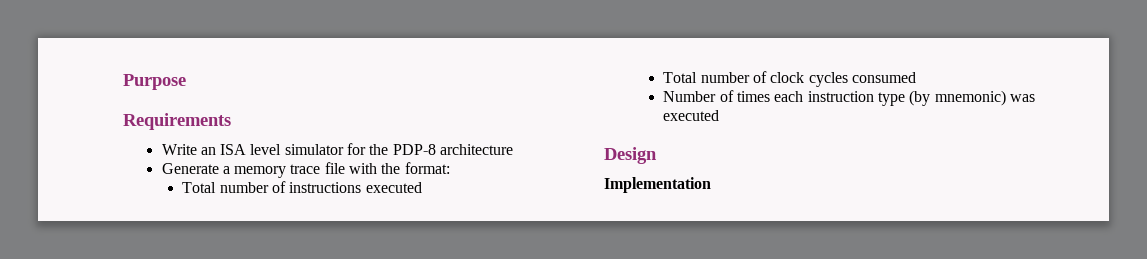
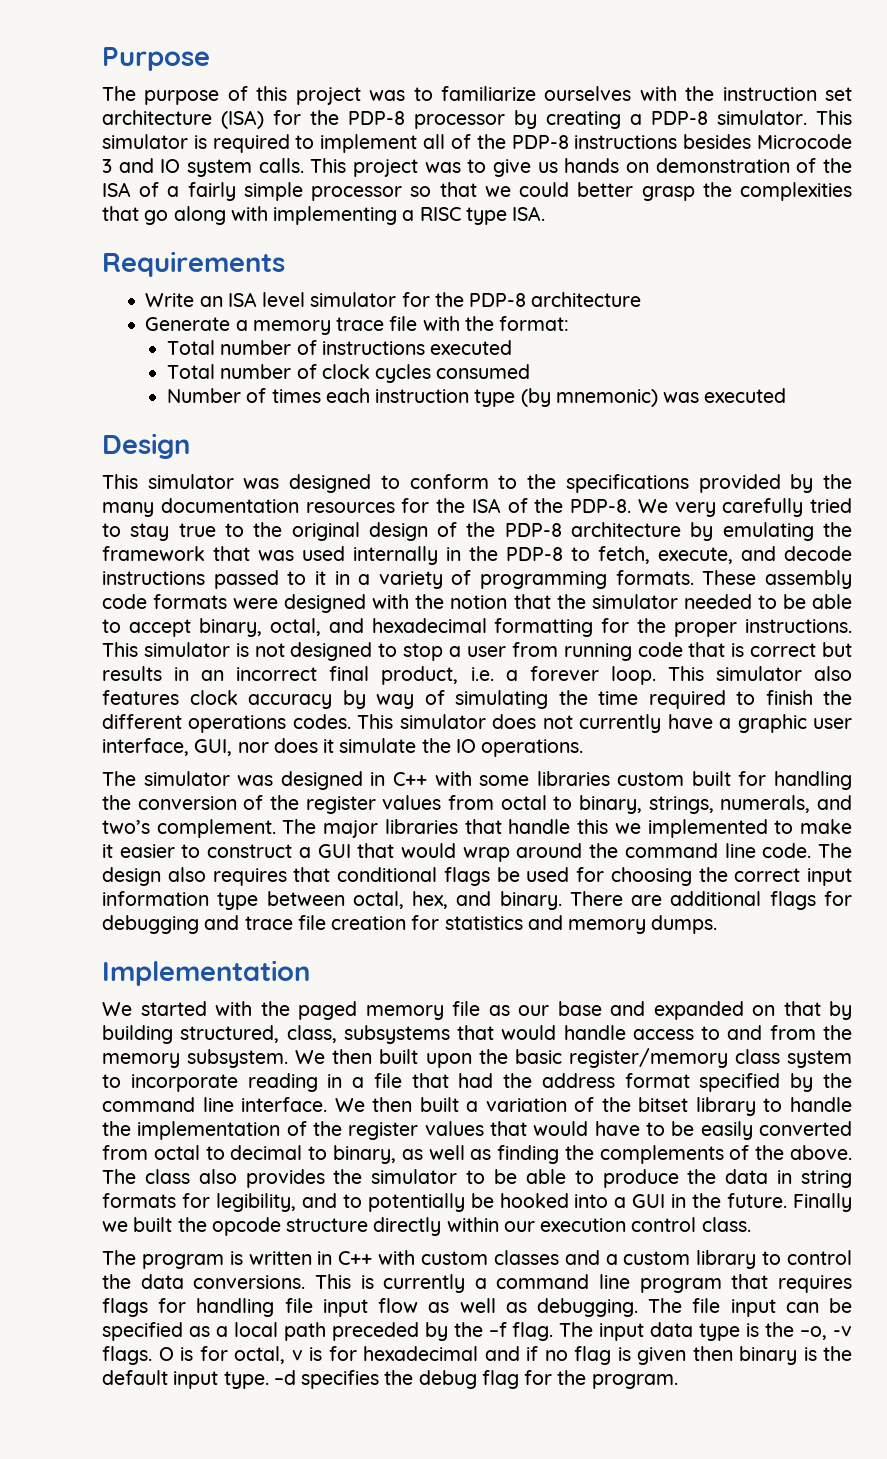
(186, 82) none -> [102,86,852,105] [102,110,852,129] [102,134,852,153] [102,158,852,177] [102,182,852,201] [102,206,546,225] // The purpose of this project was to familiarize ourselves with the instruction set architecture (ISA) for the PDP-8 processor by creating a PDP-8 simulator. This simulator is required to implement all of the PDP-8 instructions besides Microcode 3 and IO system calls. This project was to give us hands on demonstration of the ISA of a fairly simple processor so that we could better grasp the complexities that go along with implementing a RISC type ISA.
[604,177,711,193] Implementation -> [102,474,853,493] [102,498,852,517] [102,522,852,541] [102,546,852,565] [102,570,852,589] [102,594,853,613] [102,618,852,637] [102,642,853,661] [102,666,852,685] [102,690,852,709] [102,714,853,733] [102,738,584,757] [102,771,852,790] [102,795,852,814] [102,819,853,838] [102,843,852,862] [102,867,852,886] [102,891,852,910] [102,915,718,934] [102,960,310,986] [102,1001,852,1020] [102,1025,852,1044] [102,1048,853,1068] [102,1073,852,1092] [102,1097,853,1116] [102,1121,853,1140] [102,1145,853,1164] [102,1169,852,1188] [102,1193,853,1212] [102,1217,751,1236] [102,1250,852,1269] [102,1274,852,1293] [102,1298,852,1317] [102,1322,853,1341] [102,1346,852,1365] [102,1370,678,1389] This simulator was designed to conform to the specifications provided by the many documentation resources for the ISA of the PDP-8. We very carefully tried to stay true to the original design of the PDP-8 architecture by emulating the framework that was used internally in the PDP-8 to fetch, execute, and decode instructions passed to it in a variety of programming formats. These assembly code formats were designed with the notion that the simulator needed to be able to accept binary, octal, and hexadecimal formatting for the proper instructions. This simulator is not designed to stop a user from running code that is correct but results in an incorrect final product, i.e. a forever loop. This simulator also features clock accuracy by way of simulating the time required to finish the different operations codes. This simulator does not currently have a graphic user interface, GUI, nor does it simulate the IO operations. // The simulator was designed in C++ with some libraries custom built for handling the conversion of the register values from octal to binary, strings, numerals, and two’s complement. The major libraries that handle this we implemented to make it easier to construct a GUI that would wrap around the command line code. The design also requires that conditional flags be used for choosing the correct input information type between octal, hex, and binary. There are additional flags for debugging and trace file creation for statistics and memory dumps. // Implementation // We started with the paged memory file as our base and expanded on that by building structured, class, subsystems that would handle access to and from the memory subsystem. We then built upon the basic register/memory class system to incorporate reading in a file that had the address format specified by the command line interface. We then built a variation of the bitset library to handle the implementation of the register values that would have to be easily converted from octal to decimal to binary, as well as finding the complements of the above. The class also provides the simulator to be able to produce the data in string formats for legibility, and to potentially be hooked into a GUI in the future. Finally we built the opcode structure directly within our execution control class. // The program is written in C++ with custom classes and a custom library to control the data conversions. This is currently a command line program that requires flags for handling file input flow as well as debugging. The file input can be specified as a local path preceded by the –f flag. The input data type is the –o, -v flags. O is for octal, v is for hexadecimal and if no flag is given then binary is the default input type. –d specifies the debug flag for the program.

